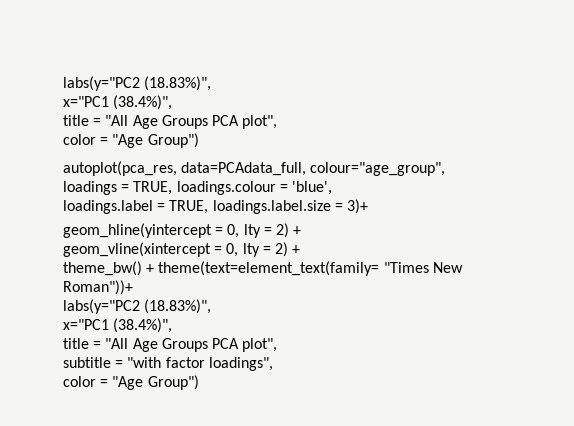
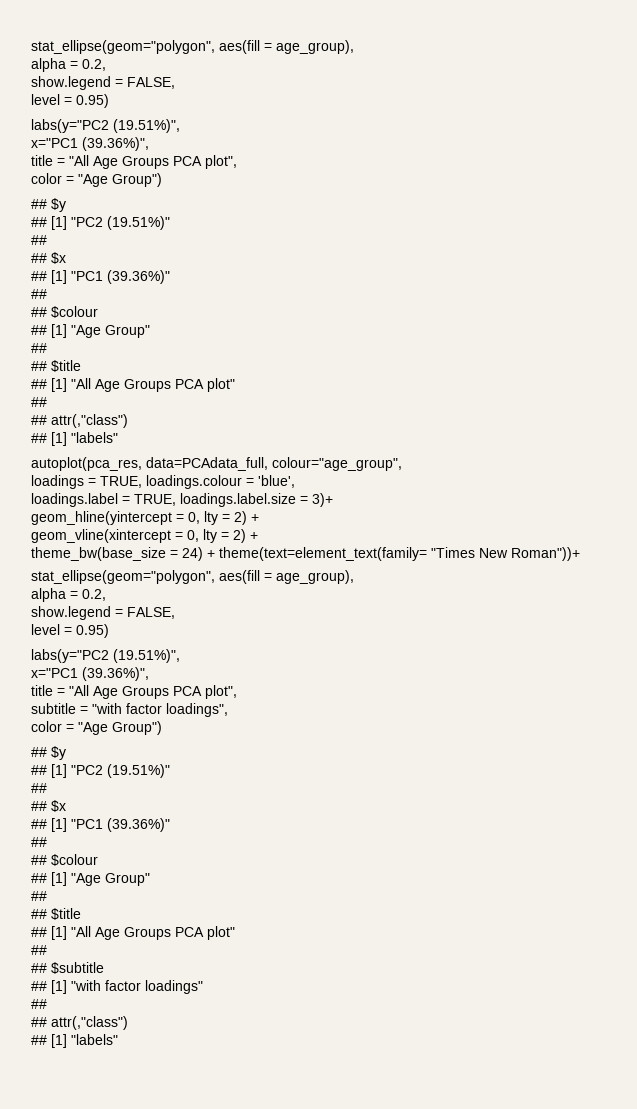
[63,76,212,91] [63,95,173,110] labs(y="PC2 (18.83%)", // x="PC1 (38.4%)", -> [31,40,354,54] [31,58,106,72] [31,76,175,90] [31,94,109,108] [31,119,180,133] [31,137,149,151] stat_ellipse(geom="polygon", aes(fill = age_group), // alpha = 0.2, // show.legend = FALSE, // level = 0.95) // labs(y="PC2 (19.51%)", // x="PC1 (39.36%)",
(199, 140) none -> [31,198,66,212] [31,216,170,230] [31,235,47,245] [31,252,66,264] [31,270,170,284] [31,289,47,299] [31,306,98,318] [31,324,150,338] [31,343,47,353] [31,360,81,372] [31,378,235,392] [31,397,47,407] [31,414,128,428] [31,432,118,446] // ## $y // ## [1] "PC2 (19.51%)" // ## // ## $x // ## [1] "PC1 (39.36%)" // ## // ## $colour // ## [1] "Age Group" // ## // ## $title // ## [1] "All Age Groups PCA plot" // ## // ## attr(,"class") // ## [1] "labels"
[63,261,142,276] theme_bw() -> [31,547,203,561] theme_bw(base_size = 24)
[63,299,212,314] [63,318,173,333] // labs(y="PC2 (18.83%)", // x="PC1 (38.4%)", -> [31,570,354,584] [31,588,106,602] [31,606,175,620] [31,624,109,638] [31,649,180,663] [31,667,149,681] // stat_ellipse(geom="polygon", aes(fill = age_group), // alpha = 0.2, // show.legend = FALSE, // level = 0.95) // labs(y="PC2 (19.51%)", // x="PC1 (39.36%)",
(199, 382) none -> [31,746,66,760] [31,764,170,778] [31,783,47,793] [31,800,66,812] [31,818,170,832] [31,837,47,847] [31,854,98,866] [31,872,150,886] [31,891,47,901] [31,908,81,920] [31,926,235,940] [31,945,47,955] [31,962,104,974] [31,980,203,994] [31,999,47,1009] [31,1016,128,1030] [31,1034,118,1048] // ## $y // ## [1] "PC2 (19.51%)" // ## // ## $x // ## [1] "PC1 (39.36%)" // ## // ## $colour // ## [1] "Age Group" // ## // ## $title // ## [1] "All Age Groups PCA plot" // ## // ## $subtitle // ## [1] "with factor loadings" // ## // ## attr(,"class") // ## [1] "labels"

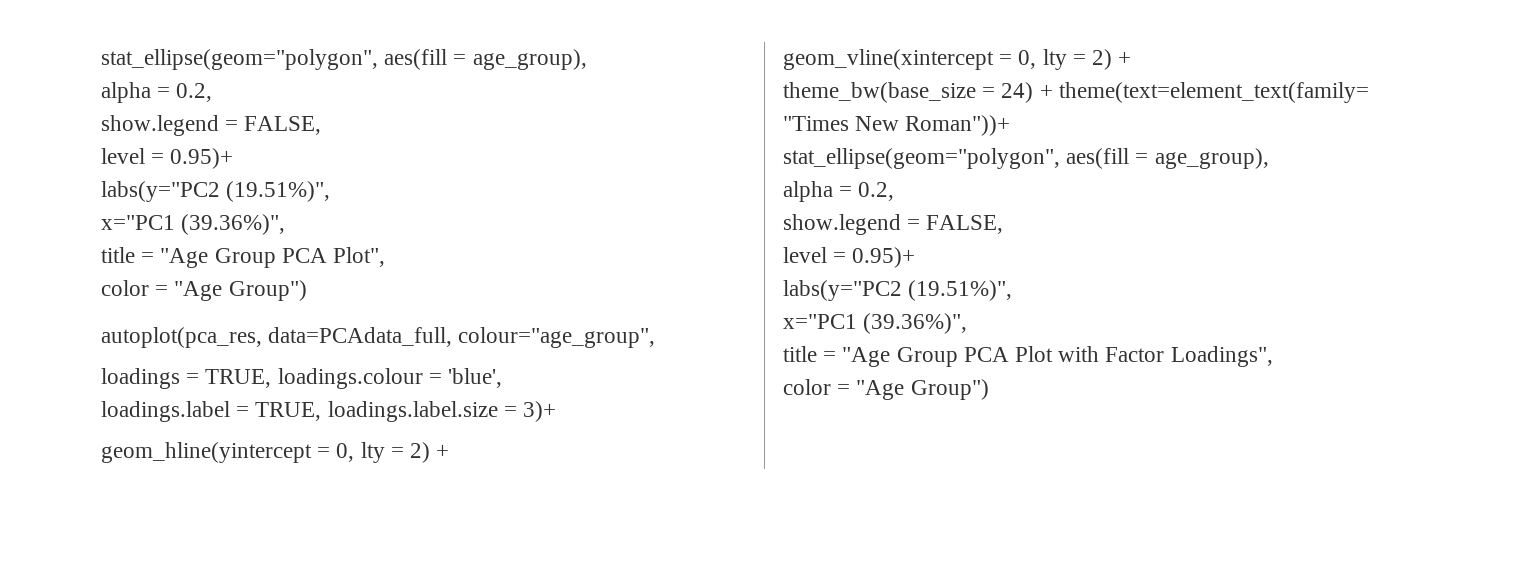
[76,94,109,108] [31,119,180,133] [31,137,149,151] [31,155,237,169] [31,173,162,187] [31,198,66,212] [31,216,170,230] [31,235,47,245] [31,252,66,264] [31,270,170,284] [31,289,47,299] [31,306,98,318] [31,324,150,338] [31,343,47,353] [31,360,81,372] [31,378,235,392] [31,397,47,407] [31,414,128,428] [31,432,118,446] 0.95) // labs(y="PC2 (19.51%)", // x="PC1 (39.36%)", // title = "All Age Groups PCA plot", // color = "Age Group") // ## $y // ## [1] "PC2 (19.51%)" // ## // ## $x // ## [1] "PC1 (39.36%)" // ## // ## $colour // ## [1] "Age Group" // ## // ## $title // ## [1] "All Age Groups PCA plot" // ## // ## attr(,"class") // ## [1] "labels" -> [170,148,234,169] [101,181,331,202] [101,214,286,235] [101,247,386,268] [101,280,307,301] 0.95)+ // labs(y="PC2 (19.51%)", // x="PC1 (39.36%)", // title = "Age Group PCA Plot", // color = "Age Group")
[76,624,109,638] [31,649,180,663] [31,667,149,681] [31,685,237,699] [31,703,228,717] [31,721,162,735] [31,746,66,760] [31,764,170,778] [31,783,47,793] [31,800,66,812] [31,818,170,832] [31,837,47,847] [31,854,98,866] [31,872,150,886] [31,891,47,901] [31,908,81,920] [31,926,235,940] [31,945,47,955] [31,962,104,974] [31,980,203,994] [31,999,47,1009] [31,1016,128,1030] [31,1034,118,1048] 0.95) // labs(y="PC2 (19.51%)", // x="PC1 (39.36%)", // title = "All Age Groups PCA plot", // subtitle = "with factor loadings", // color = "Age Group") // ## $y // ## [1] "PC2 (19.51%)" // ## // ## $x // ## [1] "PC1 (39.36%)" // ## // ## $colour // ## [1] "Age Group" // ## // ## $title // ## [1] "All Age Groups PCA plot" // ## // ## $subtitle // ## [1] "with factor loadings" // ## // ## attr(,"class") // ## [1] "labels" -> [852,247,916,268] [783,280,1013,301] [783,313,968,334] [783,346,1273,367] [783,379,989,400] 0.95)+ // labs(y="PC2 (19.51%)", // x="PC1 (39.36%)", // title = "Age Group PCA Plot with Factor Loadings", // color = "Age Group")

